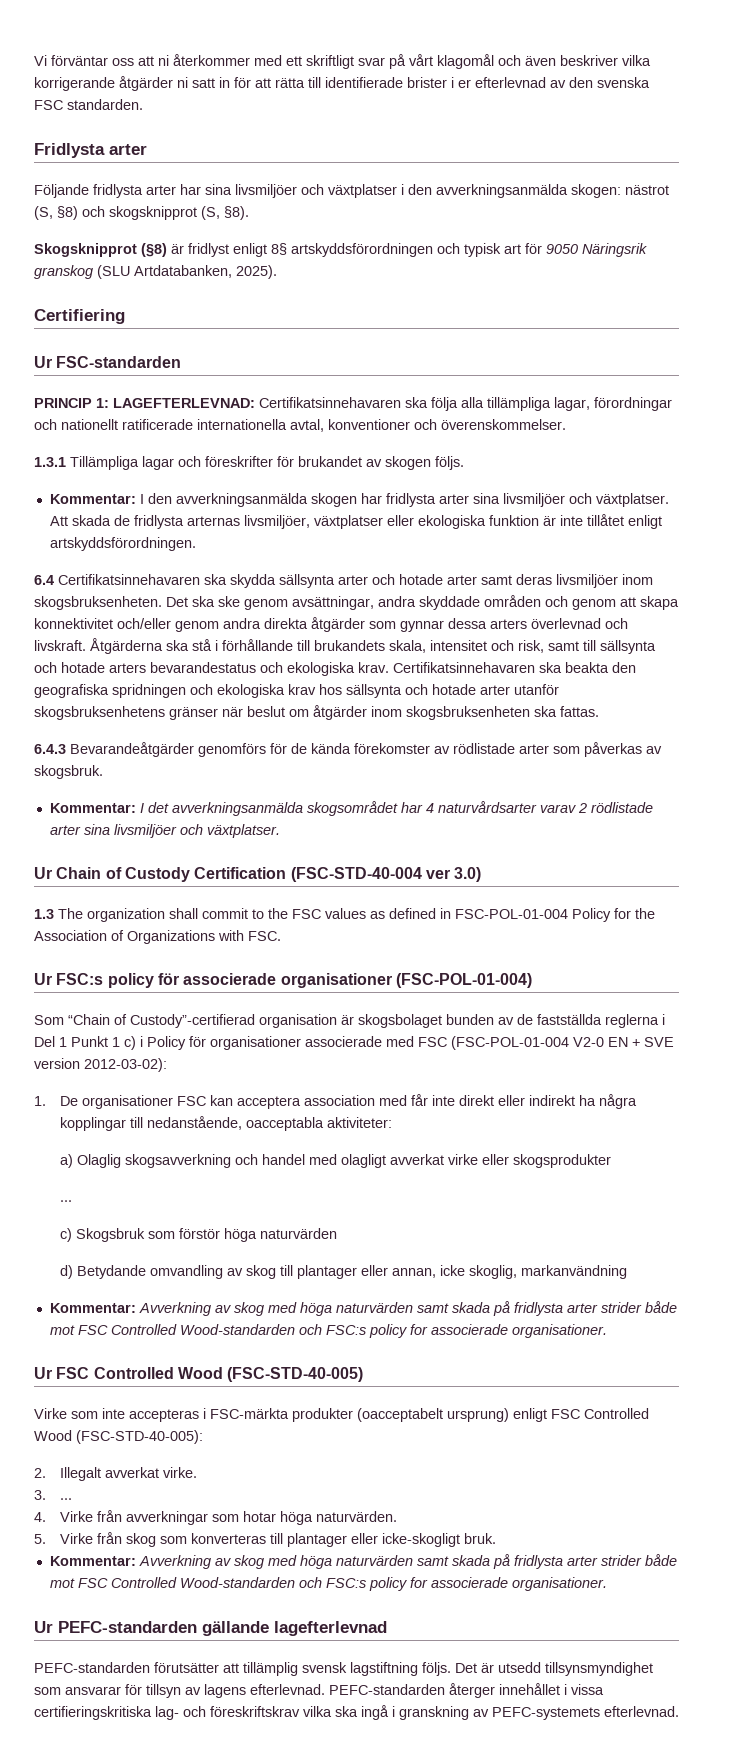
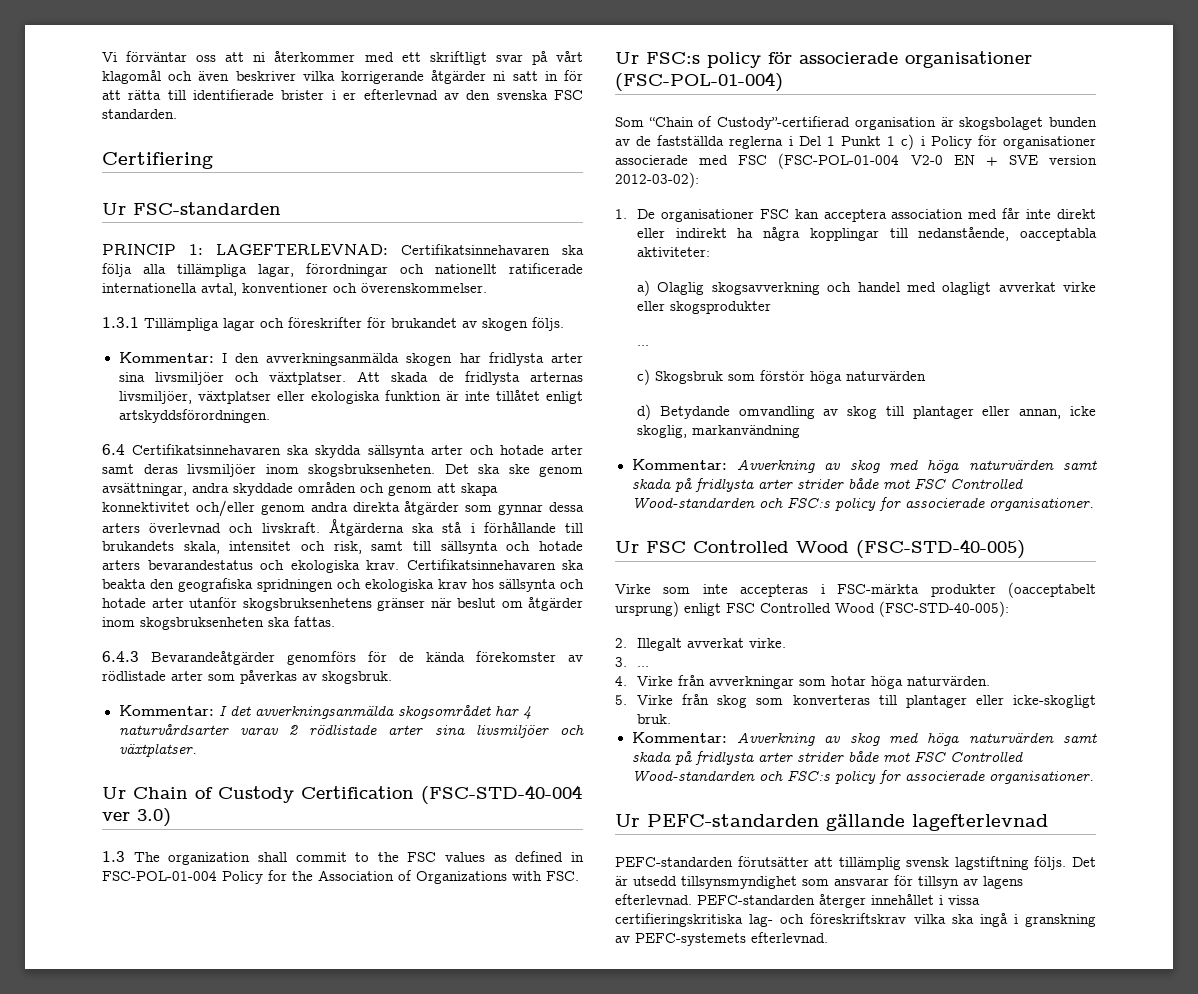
[34,143,147,158] [34,184,669,198] [34,206,249,220] [34,243,647,257] [34,265,277,279] // Fridlysta arter // Följande fridlysta arter har sina livsmiljöer och växtplatser i den avverkningsanmälda skogen: nästrot (S, §8) och skogsknipprot (S, §8). // Skogsknipprot (§8) är fridlyst enligt 8§ artskyddsförordningen och typisk art för 9050 Näringsrik granskog (SLU Artdatabanken, 2025). -> (177, 114) none

